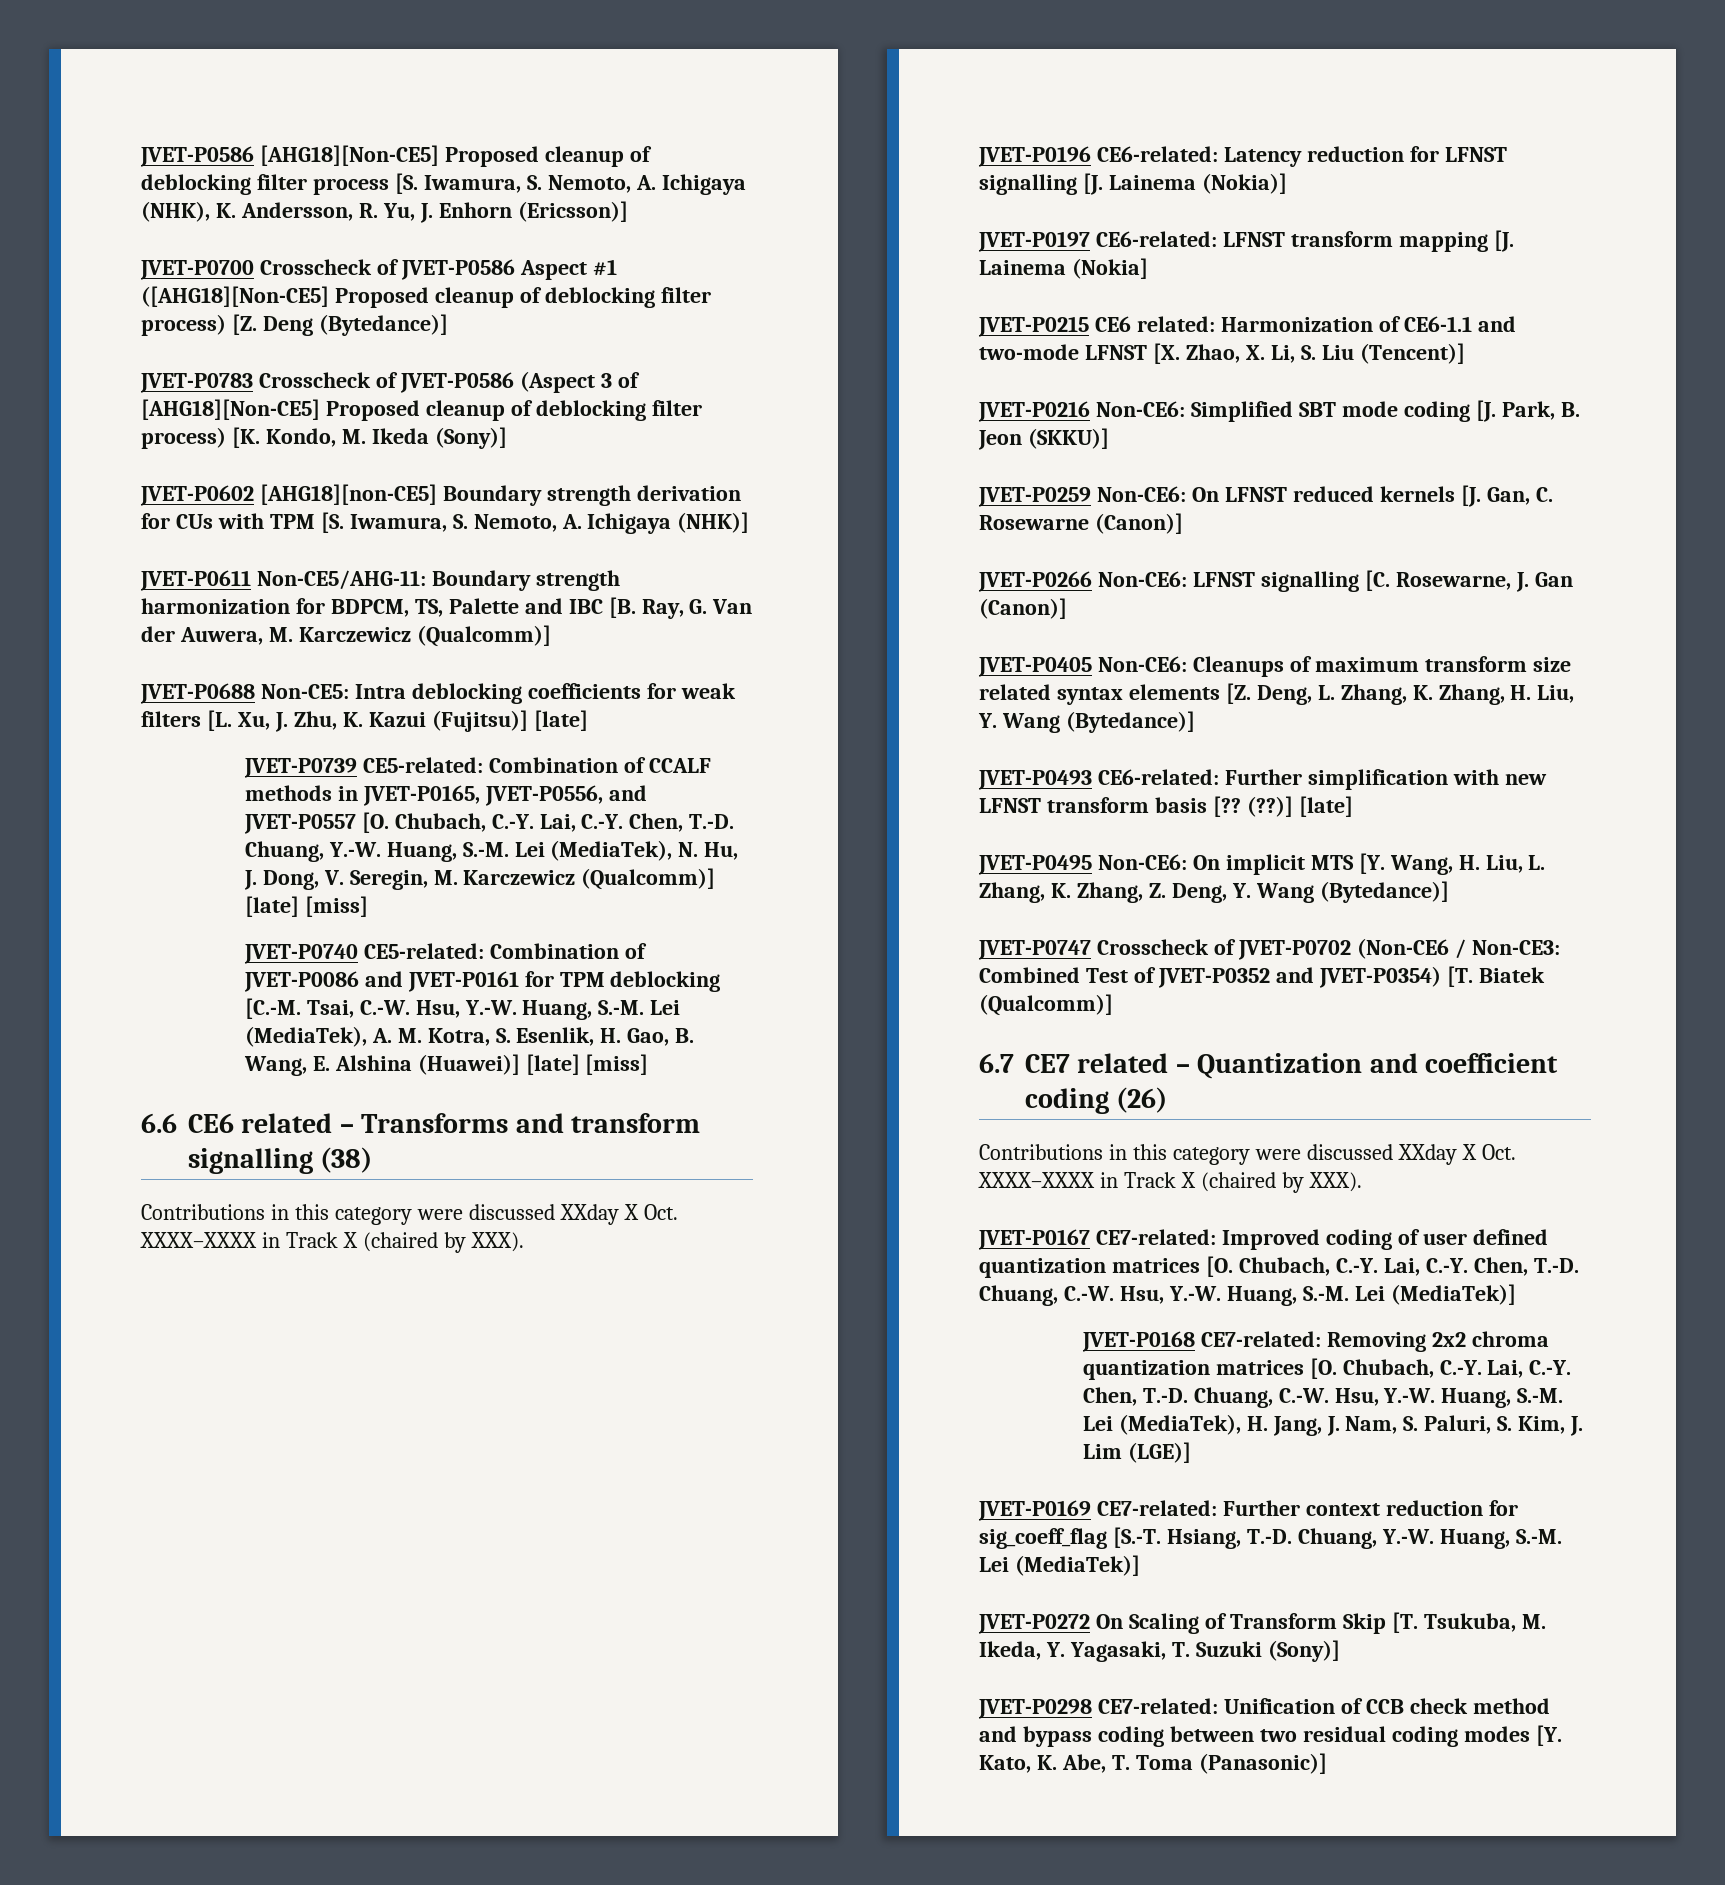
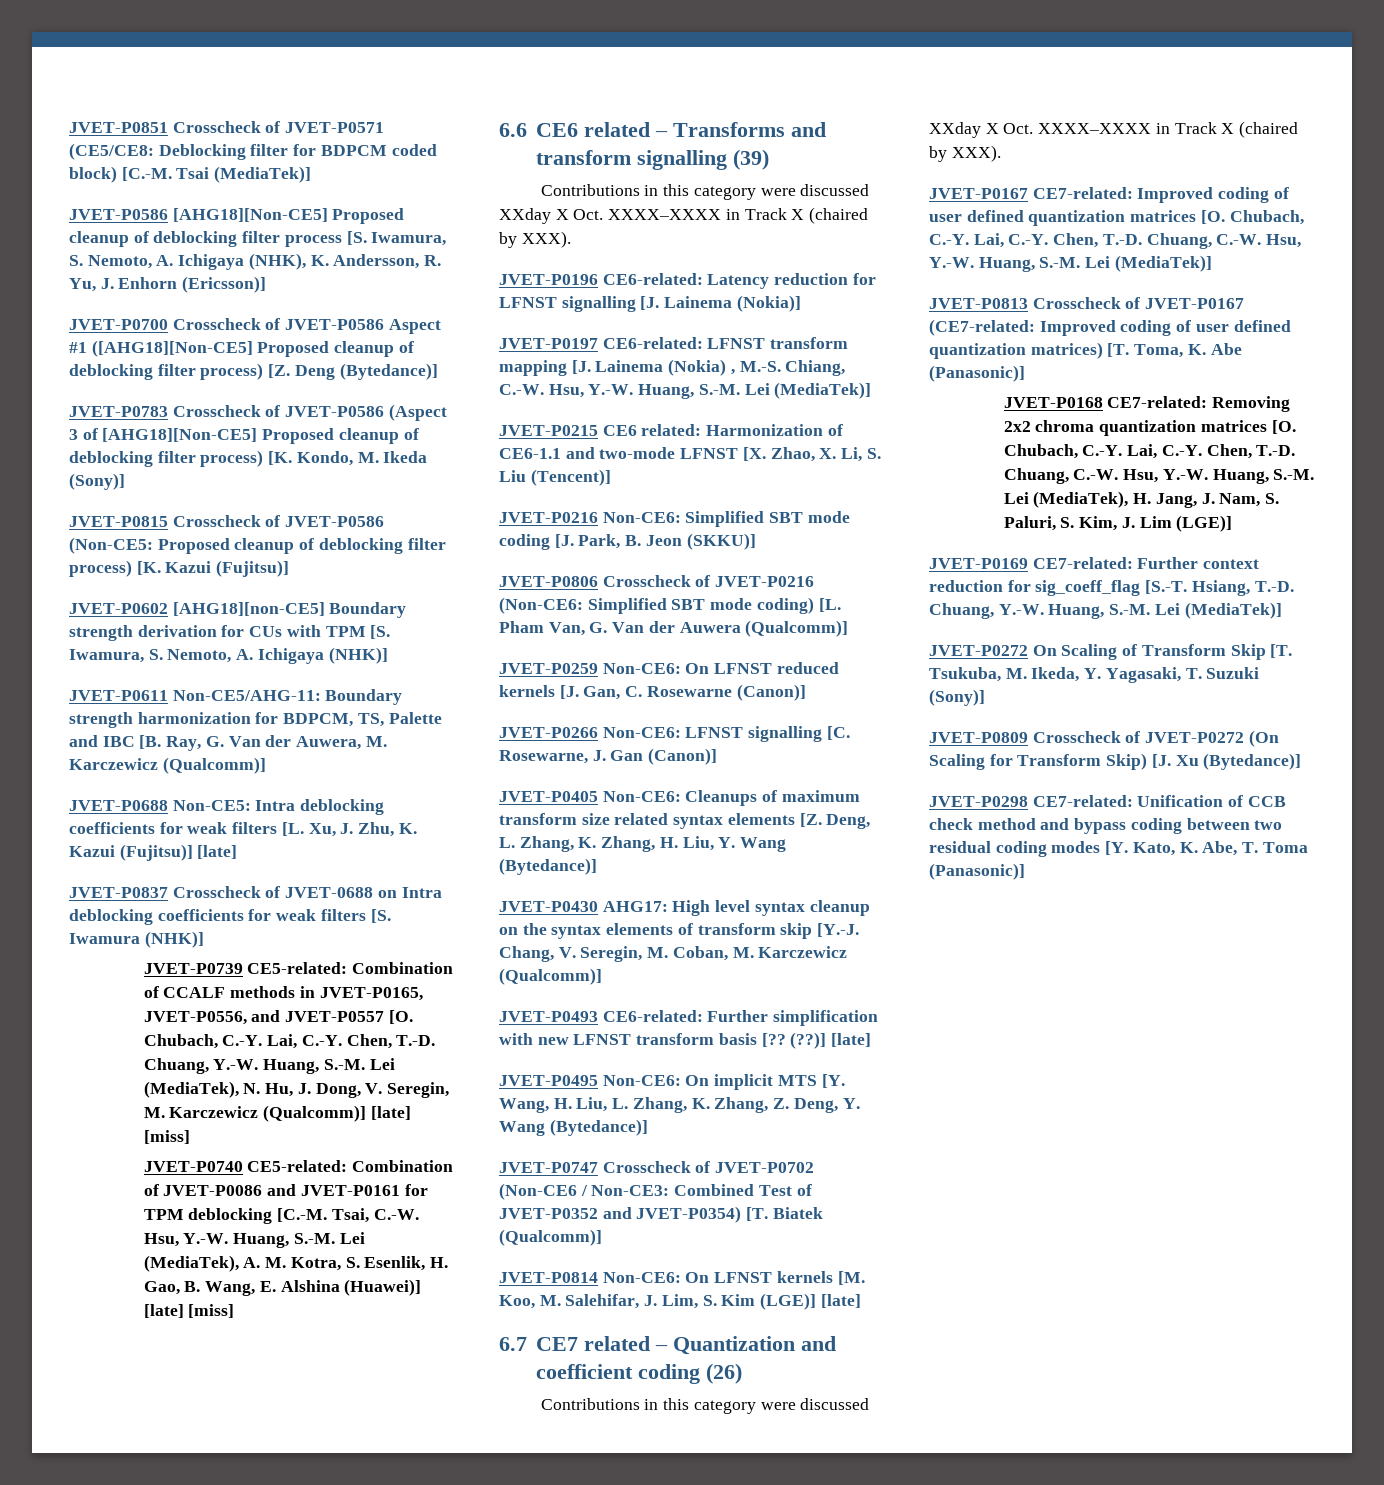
(140, 156) none -> [69,121,385,133] [69,143,437,160] [69,166,312,183] JVET-P0851 Crosscheck of JVET-P0571 (CE5/CE8: Deblocking filter for BDPCM coded block) [C.-M. Tsai (MediaTek)] //
(507, 438) none -> [69,515,385,527] [69,537,446,554] [69,560,290,577] // JVET-P0815 Crosscheck of JVET-P0586 (Non-CE5: Proposed cleanup of deblocking filter process) [K. Kazui (Fujitsu)]
(588, 720) none -> [69,886,442,898] [69,909,391,925] [69,931,204,948] // JVET-P0837 Crosscheck of JVET-0688 on Intra deblocking coefficients for weak filters [S. Iwamura (NHK)]
[320,1147,373,1173] (38) -> [732,149,769,170] (39)
[1071,258,1148,279] (Nokia] -> [668,359,846,376] [499,382,872,399] (Nokia) , M.-S. Chiang, C.-W. Hsu, Y.-W. Huang, S.-M. Lei (MediaTek)]
(1109, 438) none -> [499,575,815,587] [499,597,841,614] [499,620,849,637] // JVET-P0806 Crosscheck of JVET-P0216 (Non-CE6: Simplified SBT mode coding) [L. Pham Van, G. Van der Auwera (Qualcomm)]
(1195, 722) none -> [499,900,870,916] [499,923,860,939] [499,946,848,962] [499,968,602,985] // JVET-P0430 AHG17: High level syntax cleanup on the syntax elements of transform skip [Y.-J. Chang, V. Seregin, M. Coban, M. Karczewicz (Qualcomm)]
(1113, 1005) none -> [499,1271,865,1285] [499,1293,861,1310] // JVET-P0814 Non-CE6: On LFNST kernels [M. Koo, M. Salehifar, J. Lim, S. Kim (LGE)] [late]
(1516, 1294) none -> [929,297,1245,309] [929,319,1291,336] [929,342,1242,359] [929,365,1025,382] // JVET-P0813 Crosscheck of JVET-P0167 (CE7-related: Improved coding of user defined quantization matrices) [T. Toma, K. Abe (Panasonic)]
(1340, 1651) none -> [929,730,1279,747] [929,753,1302,770] // JVET-P0809 Crosscheck of JVET-P0272 (On Scaling for Transform Skip) [J. Xu (Bytedance)]

